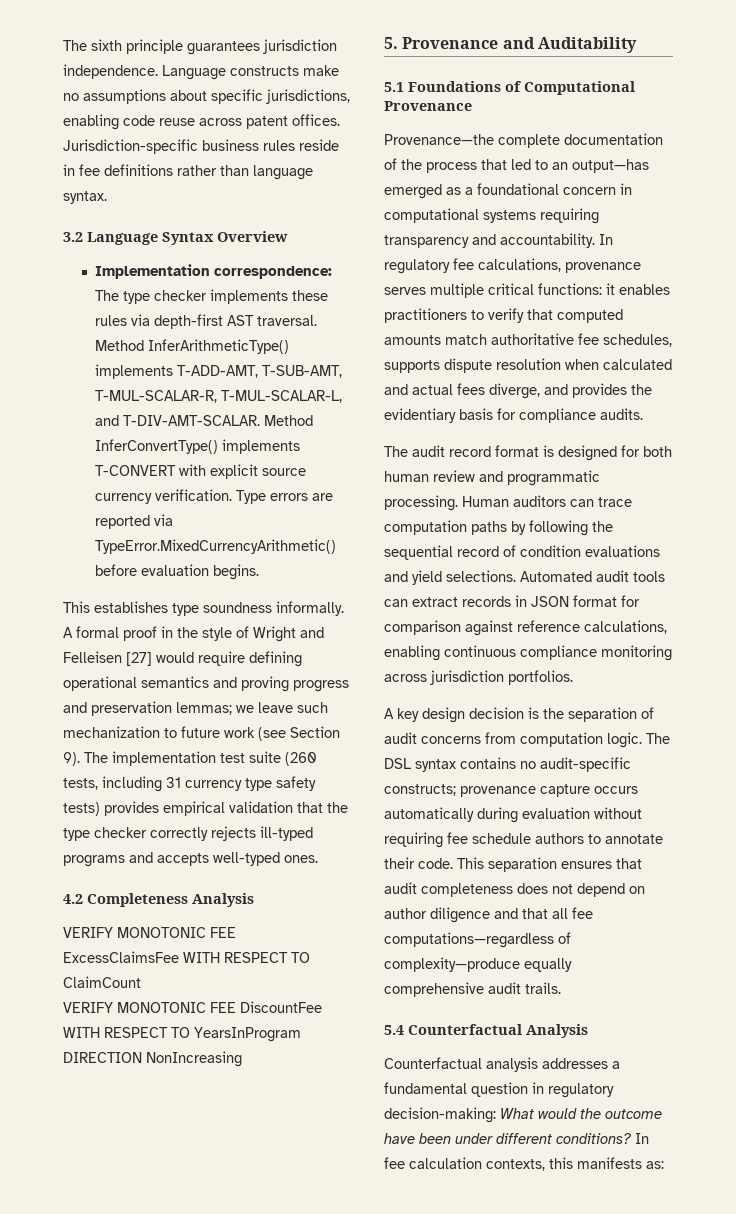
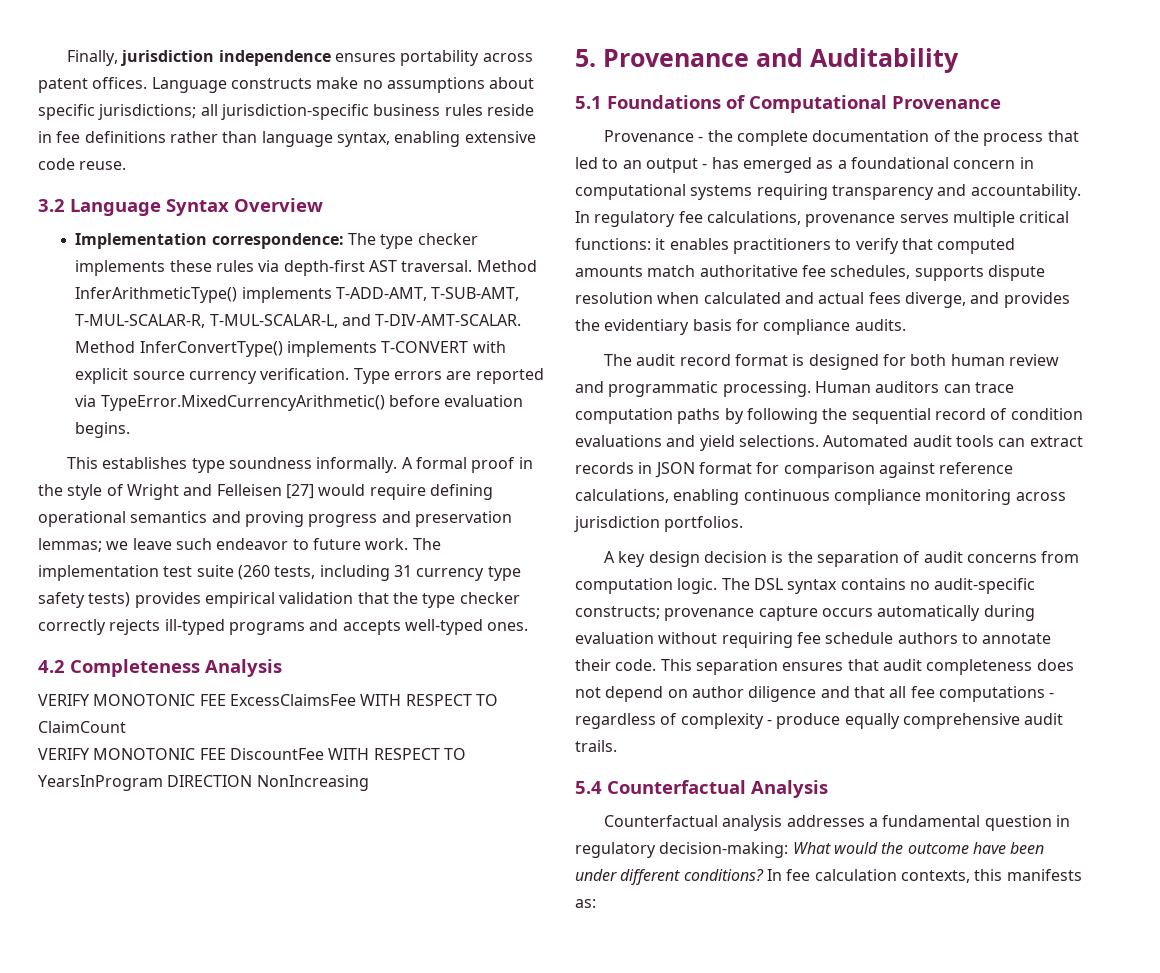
[63,39,337,55] [63,64,158,79] The sixth principle guarantees jurisdiction independence. -> [67,50,533,66] [38,77,148,93] Finally, jurisdiction independence ensures portability across patent offices.
[266,89,350,104] [63,114,340,130] [63,139,198,154] jurisdictions, enabling code reuse across patent offices. Jurisdiction-specific -> [98,104,369,120] jurisdictions; all jurisdiction-specific
[63,191,107,204] syntax. -> [336,131,536,147] [38,158,127,170] syntax, enabling extensive code reuse.
[63,726,160,738] mechanization -> [216,538,289,550] endeavor
[224,726,340,741] [63,752,80,766] work (see Section 9). -> [365,538,409,550] work.
[384,134,494,145] Provenance—the -> [604,130,733,142] Provenance - the
[572,159,649,173] output—has -> [645,157,739,173] output - has
[384,932,571,948] [384,957,520,972] computations—regardless of complexity—produce -> [938,686,1055,702] [575,713,841,729] computations - regardless of complexity - produce

